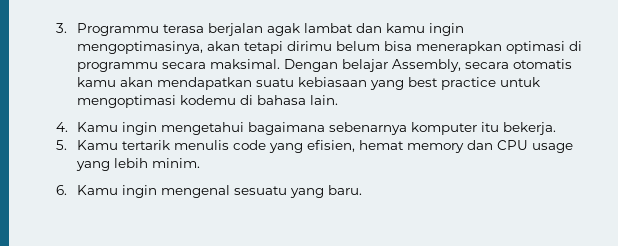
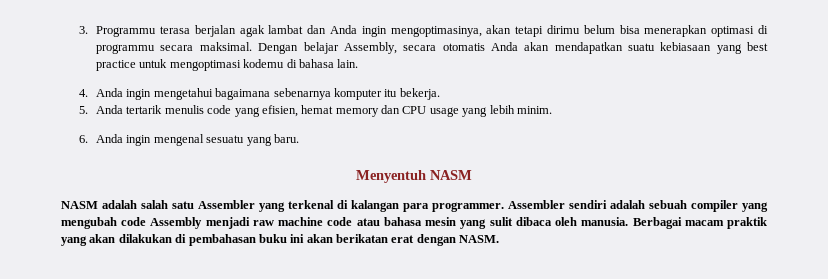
[385,23,425,33] kamu -> [329,25,357,34] Anda
[76,77,116,87] kamu -> [490,42,518,51] Anda
[76,122,118,132] Kamu -> [96,88,124,97] Anda
[76,140,118,150] Kamu -> [96,105,124,114] Anda
[76,185,118,195] Kamu -> [96,134,124,143] Anda
(362, 190) none -> [356,170,472,183] [61,200,768,212] [61,217,768,229] [61,234,500,246] // Menyentuh NASM // NASM adalah salah satu Assembler yang terkenal di kalangan para programmer. Assembler sendiri adalah sebuah compiler yang mengubah code Assembly menjadi raw machine code atau bahasa mesin yang sulit dibaca oleh manusia. Berbagai macam praktik yang akan dilakukan di pembahasan buku ini akan berikatan erat dengan NASM.

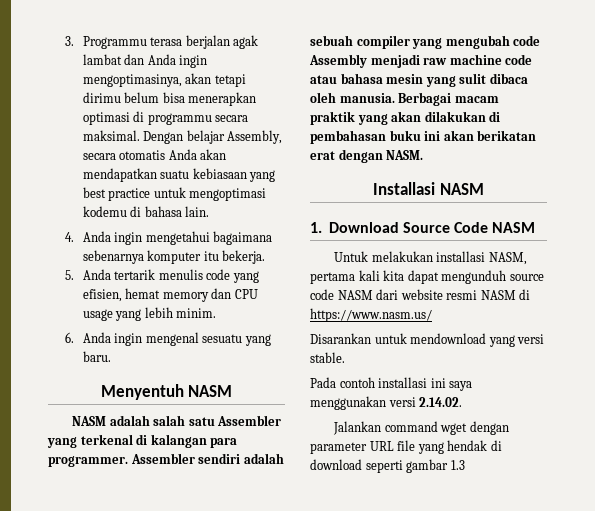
(500, 239) none -> [373,182,484,195] [310,222,536,233] [334,251,527,265] [310,270,544,284] [310,289,531,300] [310,308,432,322] [310,333,545,347] [310,352,345,363] [310,377,473,391] [310,396,463,410] [333,421,509,435] [310,440,502,454] [310,459,465,473] // Installasi NASM // 1. Download Source Code NASM // Untuk melakukan installasi NASM, pertama kali kita dapat mengunduh source code NASM dari website resmi NASM di https://www.nasm.us/ // Disarankan untuk mendownload yang versi stable. // Pada contoh installasi ini saya menggunakan versi 2.14.02. // Jalankan command wget dengan parameter URL file yang hendak di download seperti gambar 1.3

